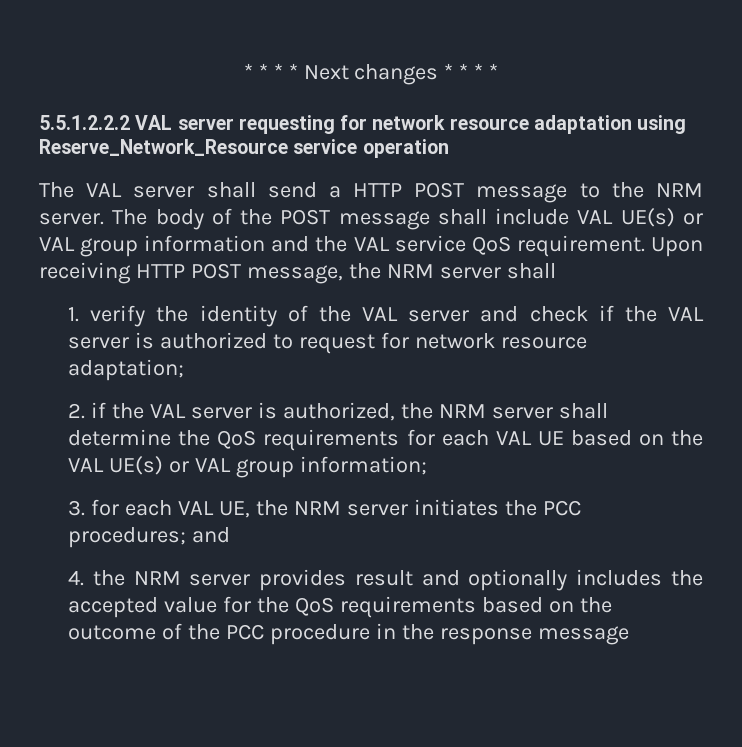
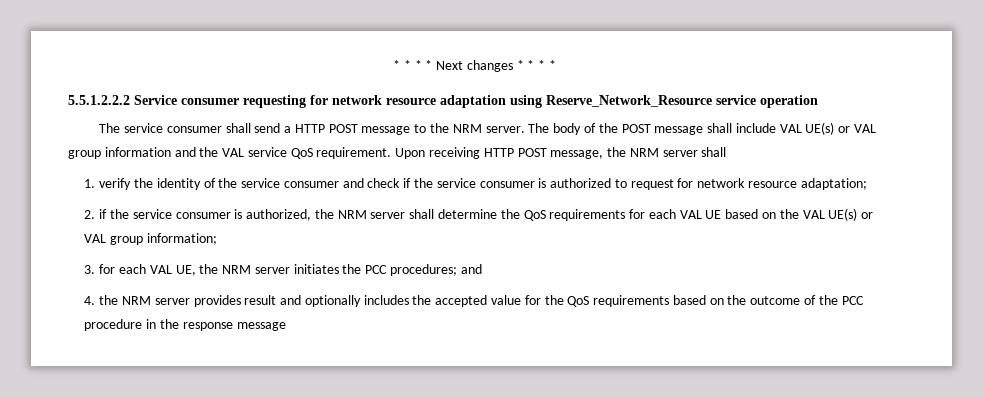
[135,115,234,130] VAL server -> [134,95,239,105] Service consumer
[86,183,195,198] VAL server -> [124,123,222,133] service consumer
[362,307,470,322] VAL server -> [241,178,339,188] service consumer
[668,307,705,321] [68,337,130,349] VAL server -> [436,178,535,188] service consumer
[149,404,252,419] VAL server -> [132,209,231,219] service consumer

